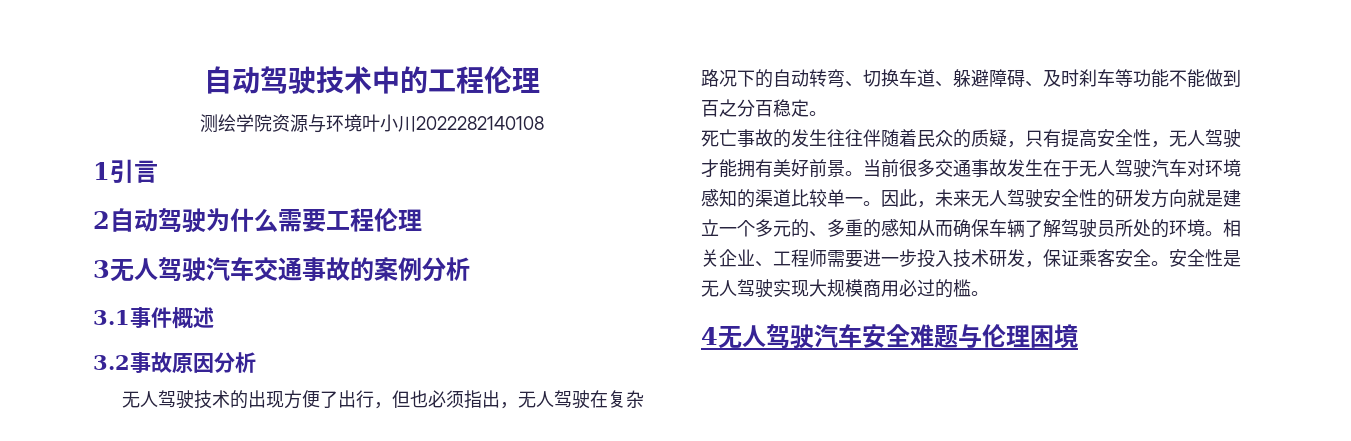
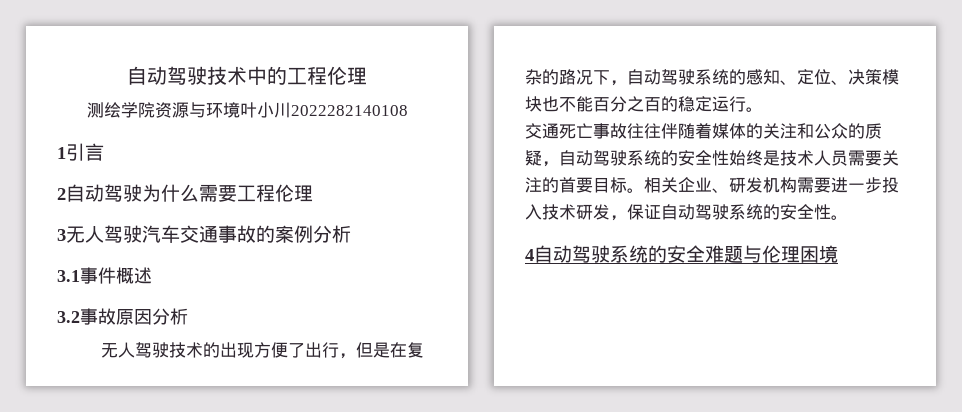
[410,390,645,409] [701,69,1241,88] [701,99,827,117] 也必须指出，无人驾驶在复杂路况下的自动转弯、切换车道、躲避障碍、及时刹车等功能不能做到百之分百稳定。 // -> [372,342,424,358] [525,69,899,86] [525,96,763,112] [525,123,559,139] 是在复杂的路况下，自动驾驶系统的感知、定位、决策模块也不能百分之百的稳定运行。 // 交通
[773,129,827,148] 的发生 -> (627, 131) none
[917,129,1241,148] [701,159,1241,178] [701,189,1241,208] [701,219,1205,238] 民众的质疑，只有提高安全性，无人驾驶才能拥有美好前景。当前很多交通事故发生在于无人驾驶汽车对环境感知的渠道比较单一。因此，未来无人驾驶安全性的研发方向就是建立一个多元的、多重的感知从而确保车辆了解驾驶员所处的环境 -> [712,123,882,139] [525,150,899,167] [525,177,627,193] 媒体的关注和公众的质疑，自动驾驶系统的安全性始终是技术人员需要关注的首要目标
[773,249,827,267] 工程师 -> [729,177,797,193] 研发机构
[1079,249,1241,267] [701,279,989,298] [701,324,862,349] 乘客安全。安全性是无人驾驶实现大规模商用必过的槛。 // 4无人驾驶汽车 -> [661,204,848,220] [525,245,667,263] 自动驾驶系统的安全性。 // 4自动驾驶系统的

